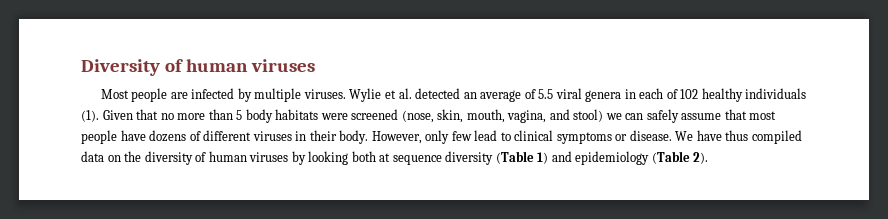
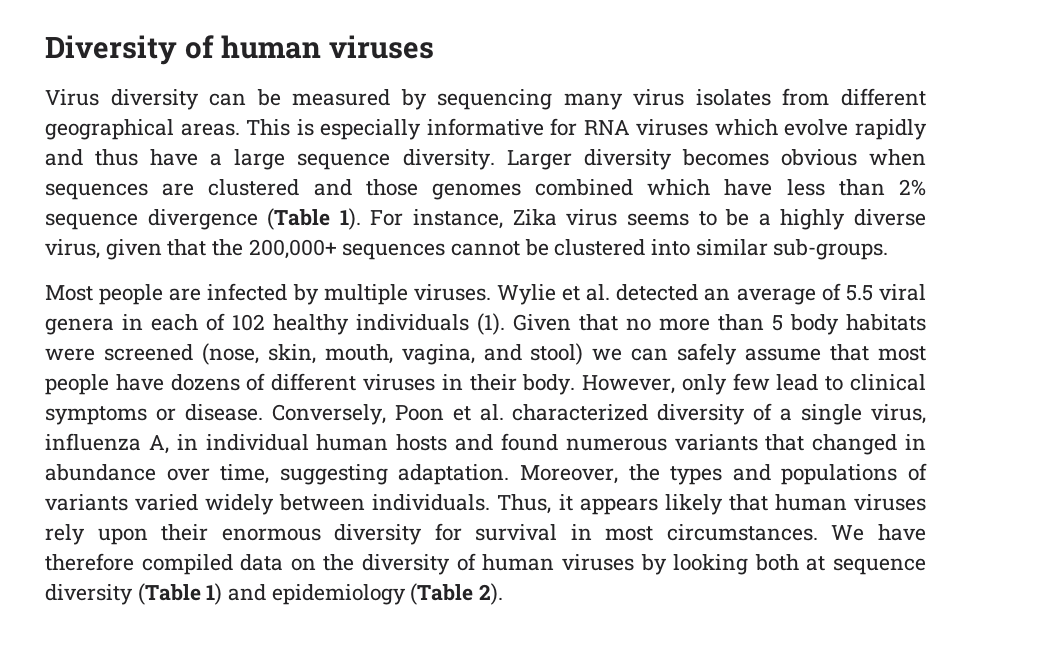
(315, 65) none -> [45,88,926,110] [45,118,927,140] [45,149,927,170] [45,179,926,200] [45,208,927,230] [45,239,889,260] // Virus diversity can be measured by sequencing many virus isolates from different geographical areas. This is especially informative for RNA viruses which evolve rapidly and thus have a large sequence diversity. Larger diversity becomes obvious when sequences are clustered and those genomes combined which have less than 2% sequence divergence (Table 1). For instance, Zika virus seems to be a highly diverse virus, given that the 200,000+ sequences cannot be clustered into similar sub-groups.
(672, 135) none -> [271,403,926,425] [45,433,927,455] [45,463,928,485] [45,494,927,515] [45,523,818,545] Conversely, Poon et al. characterized diversity of a single virus, influenza A, in individual human hosts and found numerous variants that changed in abundance over time, suggesting adaptation. Moreover, the types and populations of variants varied widely between individuals. Thus, it appears likely that human viruses rely upon their enormous diversity for survival in most circumstances.
[725,130,749,141] thus -> [45,553,134,571] therefore

